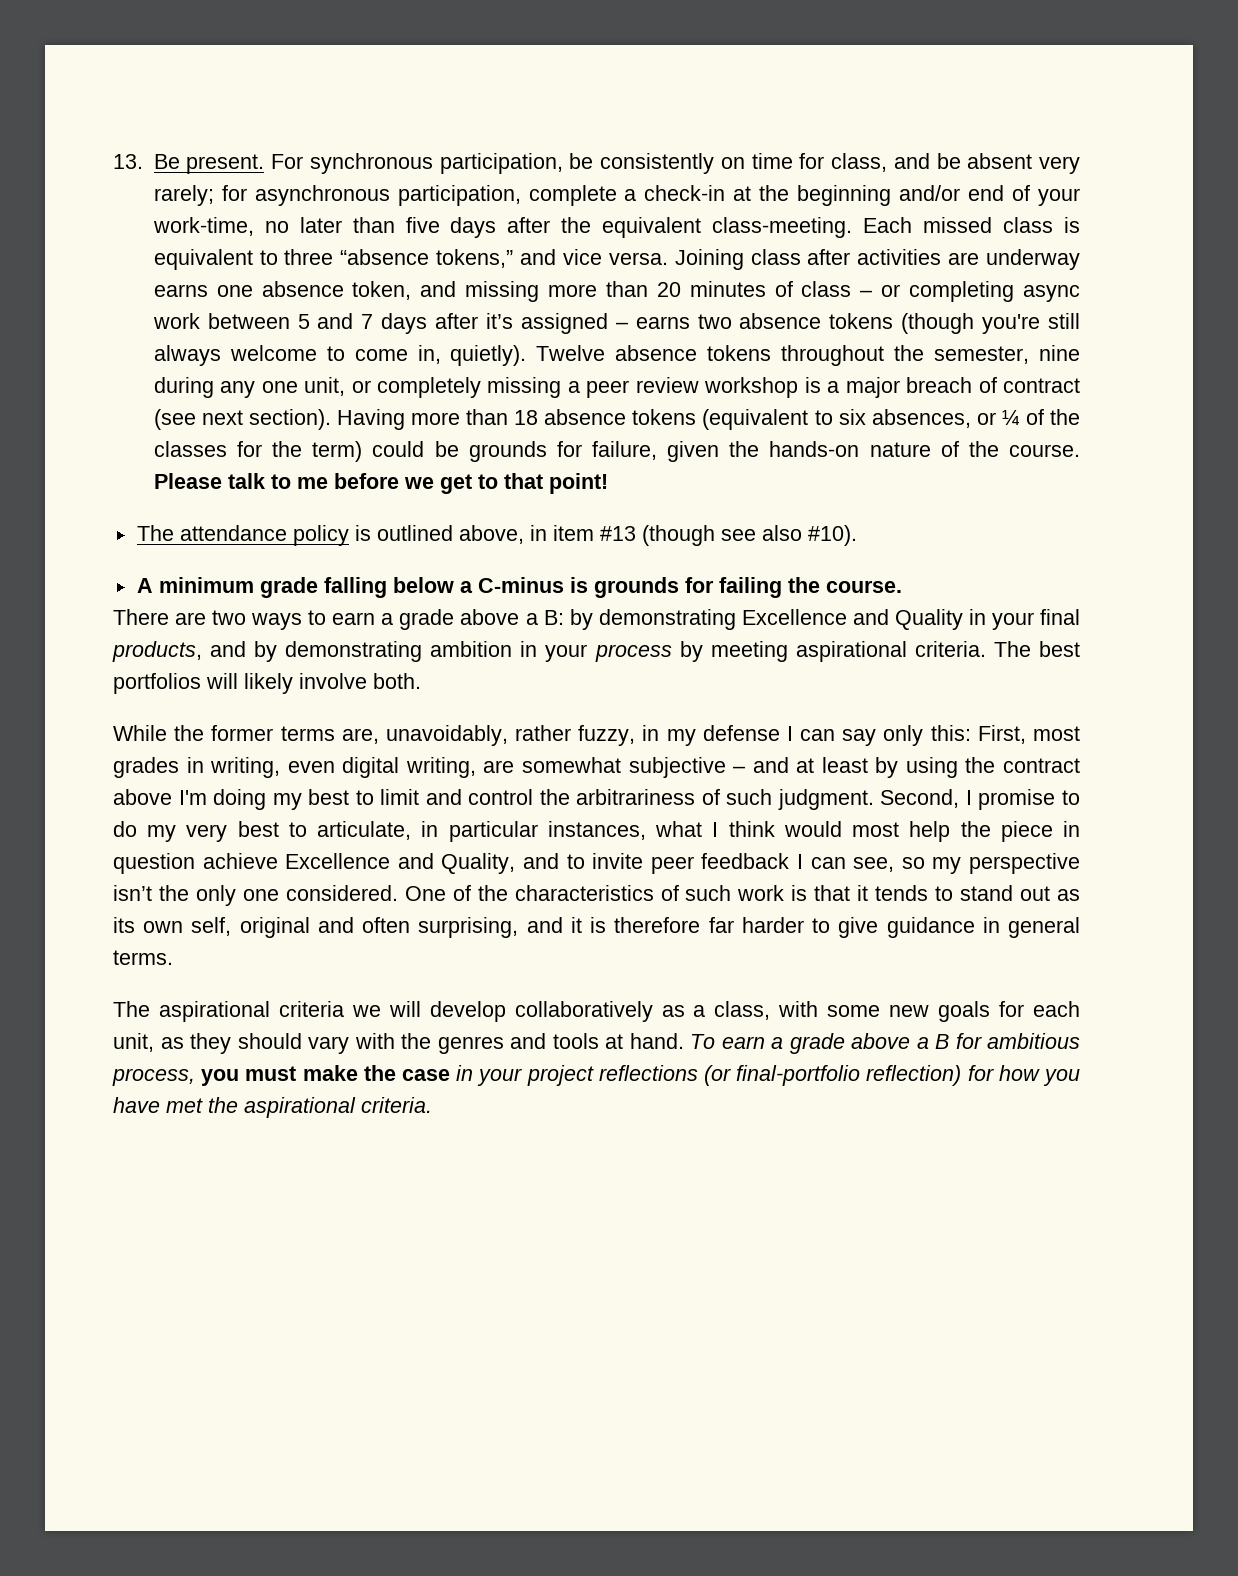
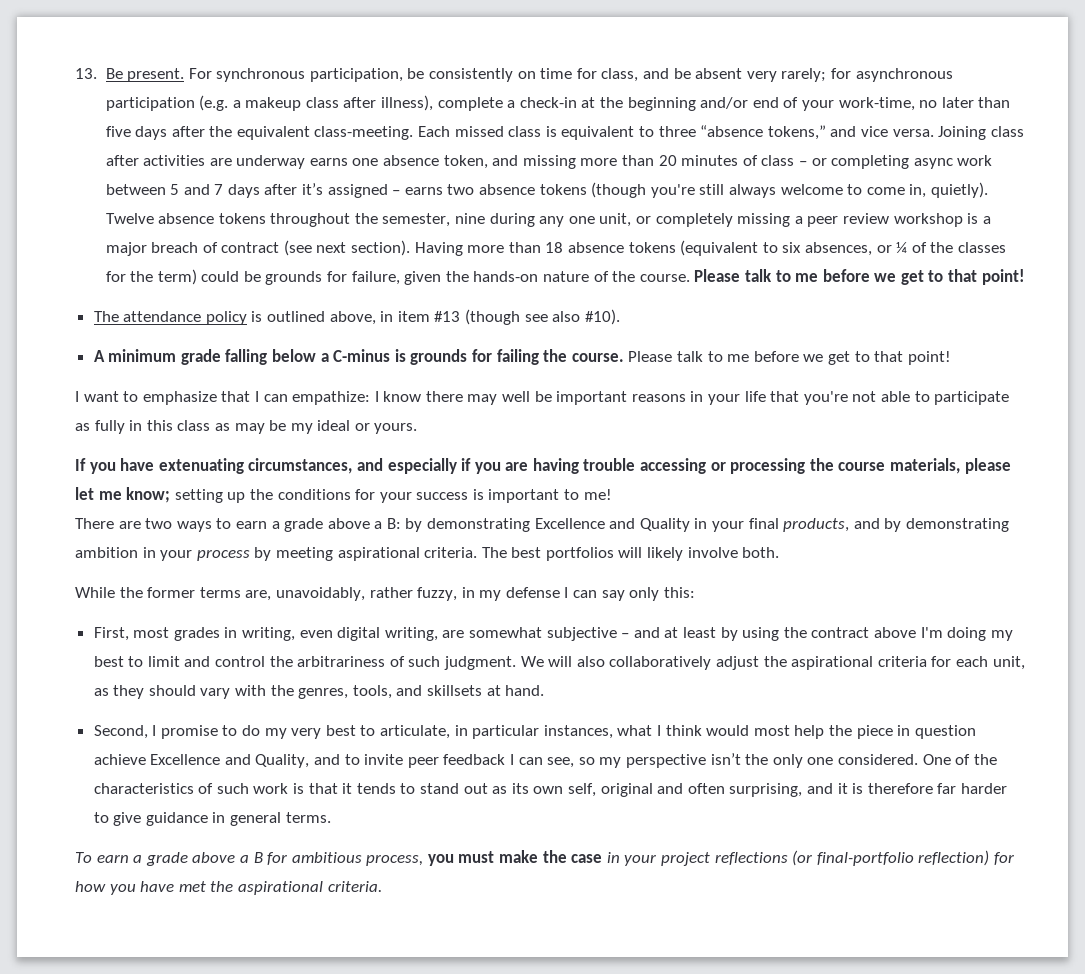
[397,185,521,206] participation, -> [105,95,434,111] participation (e.g. a makeup class after illness),
(902, 586) none -> [628,351,951,365] [75,391,1010,405] [75,420,418,434] [75,458,1011,474] [75,487,612,503] Please talk to me before we get to that point! // I want to emphasize that I can empathize: I know there may well be important reasons in your life that you're not able to participate as fully in this class as may be my ideal or yours. // If you have extenuating circumstances, and especially if you are having trouble accessing or processing the course materials, please let me know; setting up the conditions for your success is important to me!
(971, 733) none -> (695, 592) //
(874, 799) none -> [520,656,1025,670] [93,685,545,699] We will also collaboratively adjust the aspirational criteria for each unit, as they should vary with the genres, tools, and skillsets at hand. //
[113,1001,1080,1022] [113,1033,684,1054] The aspirational criteria we will develop collaboratively as a class, with some new goals for each unit, as they should vary with the genres and tools at hand. -> (331, 817) none

